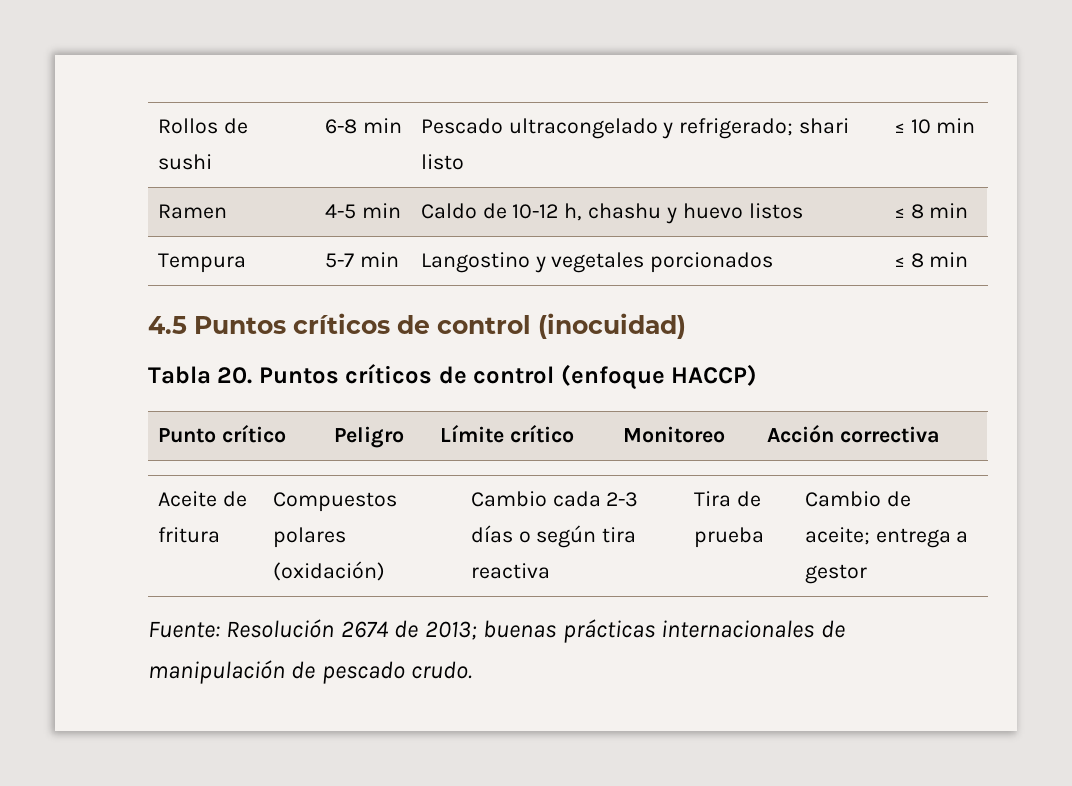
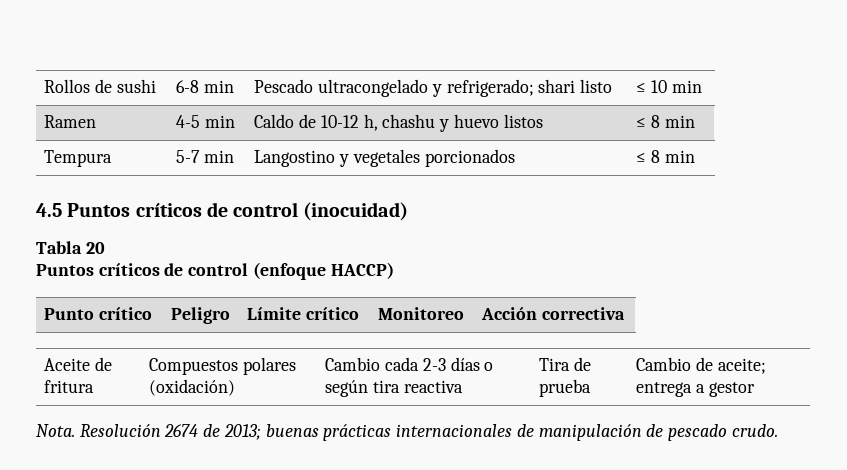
[217,367,253,384] 20. -> [85,242,105,254] 20 //
[148,621,220,638] Fuente: -> [36,424,75,437] Nota.

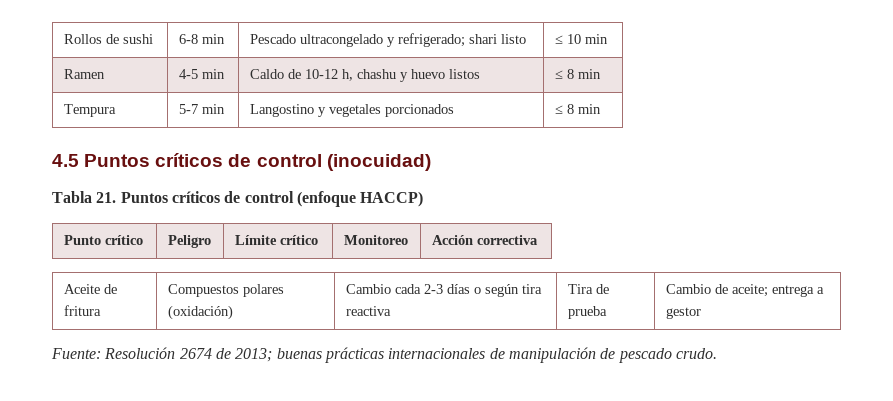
[85,242,105,254] 20 // -> [96,192,117,203] 21.
[36,424,75,437] Nota. -> [51,348,101,359] Fuente:

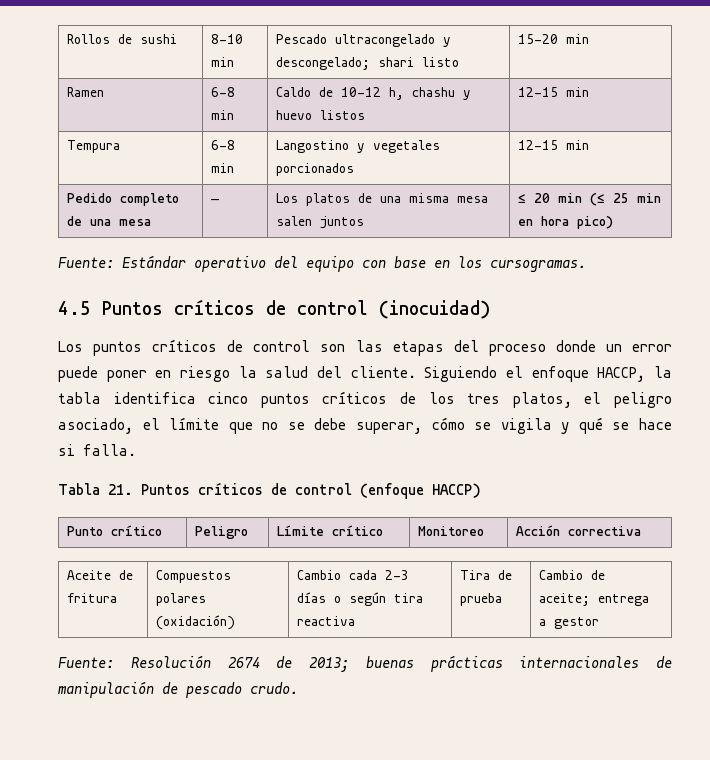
[178,34,198,44] 6-8 -> [210,34,243,44] 8-10
[397,33,465,47] refrigerado; -> [275,57,370,70] descongelado;
[554,34,581,44] ≤ 10 -> [517,34,558,44] 15-20
[178,69,198,79] 4-5 -> [210,87,235,97] 6-8
[554,69,574,79] ≤ 8 -> [517,87,558,97] 12-15
[178,104,198,114] 5-7 -> [210,140,235,150] 6-8
[554,104,601,114] | ≤ 8 min -> [517,140,589,150] [66,193,179,206] [66,216,151,226] [210,199,219,203] [275,193,488,206] [275,216,364,229] [517,193,661,206] [517,216,613,229] [58,255,586,272] | 12-15 min // Pedido completo de una mesa | — | Los platos de una misma mesa salen juntos | ≤ 20 min (≤ 25 min en hora pico) // Fuente: Estándar operativo del equipo con base en los cursogramas.
(431, 162) none -> [58,339,672,356] [58,366,672,382] [58,391,673,408] [58,417,672,434] [58,444,136,456] // Los puntos críticos de control son las etapas del proceso donde un error puede poner en riesgo la salud del cliente. Siguiendo el enfoque HACCP, la tabla identifica cinco puntos críticos de los tres platos, el peligro asociado, el límite que no se debe superar, cómo se vigila y qué se hace si falla.

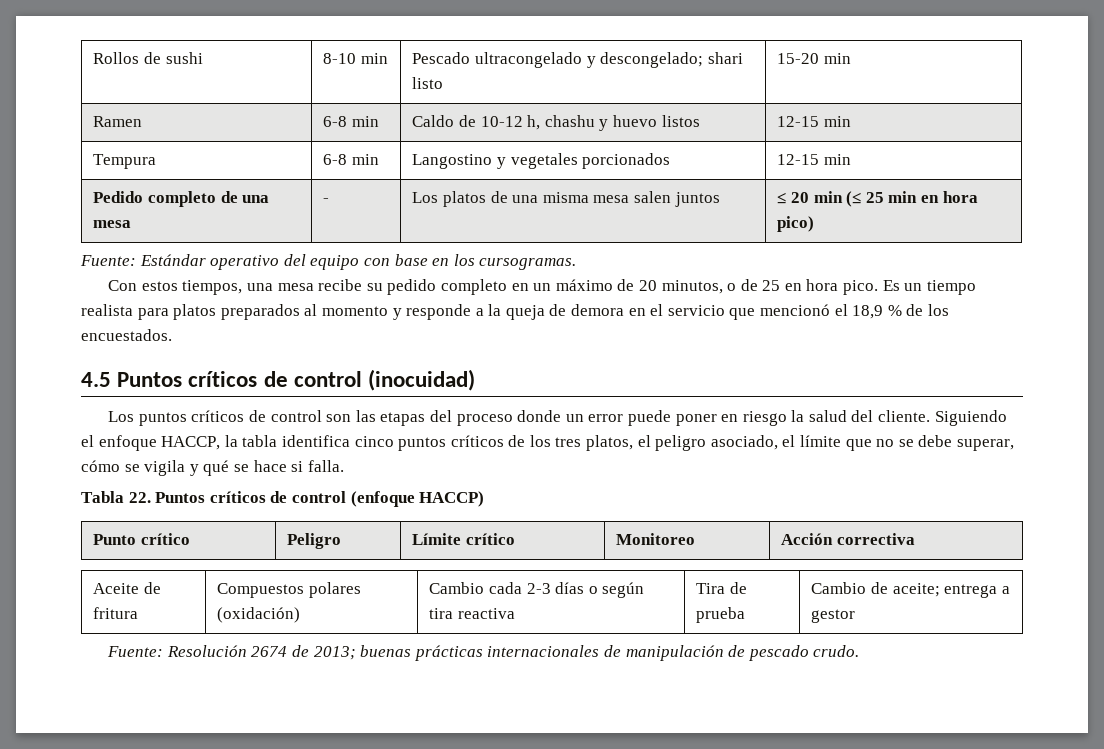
[210,199,219,203] — -> [323,198,330,203] -
(586, 266) none -> [108,279,976,295] [81,304,949,320] [81,329,172,341] // Con estos tiempos, una mesa recibe su pedido completo en un máximo de 20 minutos, o de 25 en hora pico. Es un tiempo realista para platos preparados al momento y responde a la queja de demora en el servicio que mencionó el 18,9 % de los encuestados.
[108,484,133,495] 21. -> [128,492,151,503] 22.

